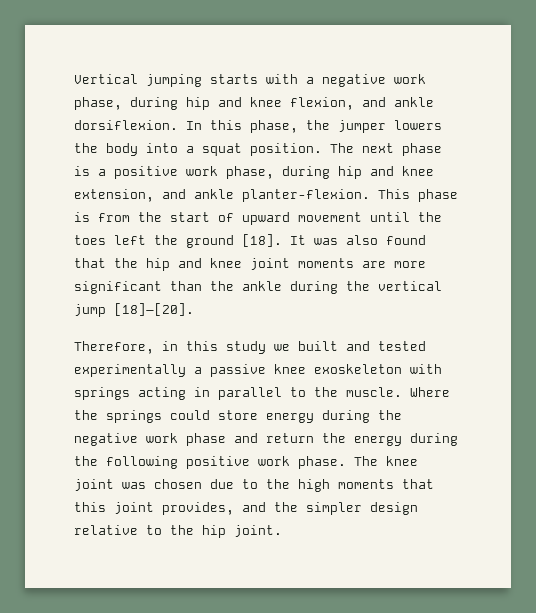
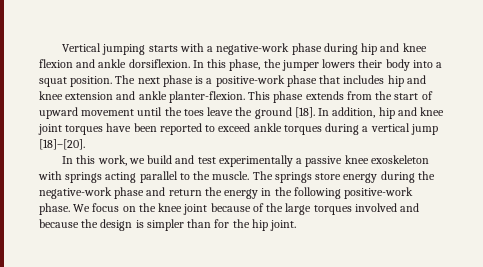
[322,74,426,87] [74,97,354,110] negative work phase, during hip and knee flexion, -> [216,43,427,55] [39,59,73,68] negative-work phase during hip and knee flexion
[74,143,98,153] the -> [358,59,383,68] their
[114,166,434,179] [74,189,154,202] positive work phase, during hip and knee extension, -> [215,75,426,87] [39,91,114,100] positive-work phase that includes hip and knee extension
[74,212,90,222] is -> [305,91,344,100] extends
[114,235,146,245] left -> [207,107,234,116] leave
[290,235,426,245] [74,258,426,271] [74,281,442,294] [74,303,194,317] [74,341,426,354] It was also found that the hip and knee joint moments are more significant than the ankle during the vertical jump [18]–[20]. // Therefore, in this study we built and tested -> [318,107,445,119] [38,123,438,135] [39,139,85,150] [62,155,216,166] In addition, hip and knee joint torques have been reported to exceed ankle torques during a vertical jump [18]–[20]. // In this work, we build and test
[194,387,210,397] in -> (137, 177) none
[410,387,450,397] [74,410,210,423] Where the springs could -> [252,171,312,183] The springs
[74,433,178,446] negative work -> [39,187,112,199] negative-work
[410,433,458,446] during -> [261,188,272,196] in
[186,456,418,469] [74,479,434,492] [74,502,418,515] [74,525,162,535] positive work phase. The knee joint was chosen due to the high moments that this joint provides, and the simpler design relative to -> [344,187,414,199] [39,203,420,215] [39,219,230,231] positive-work phase. We focus on the knee joint because of the large torques involved and because the design is simpler than for

